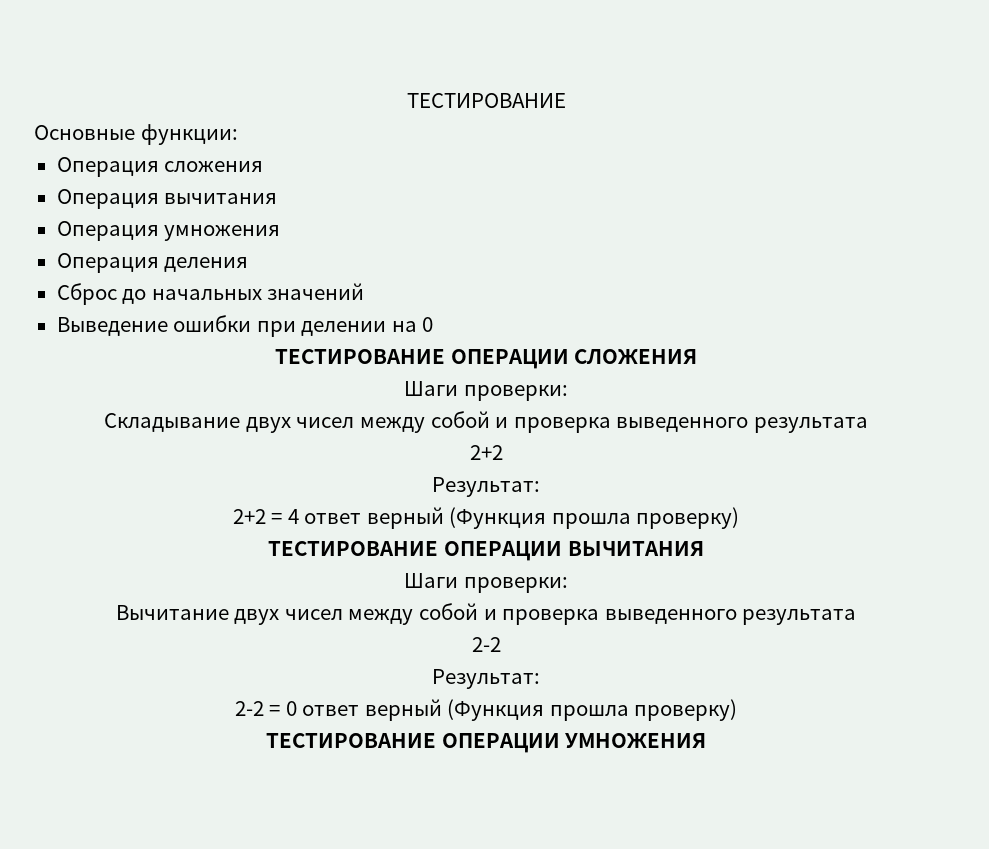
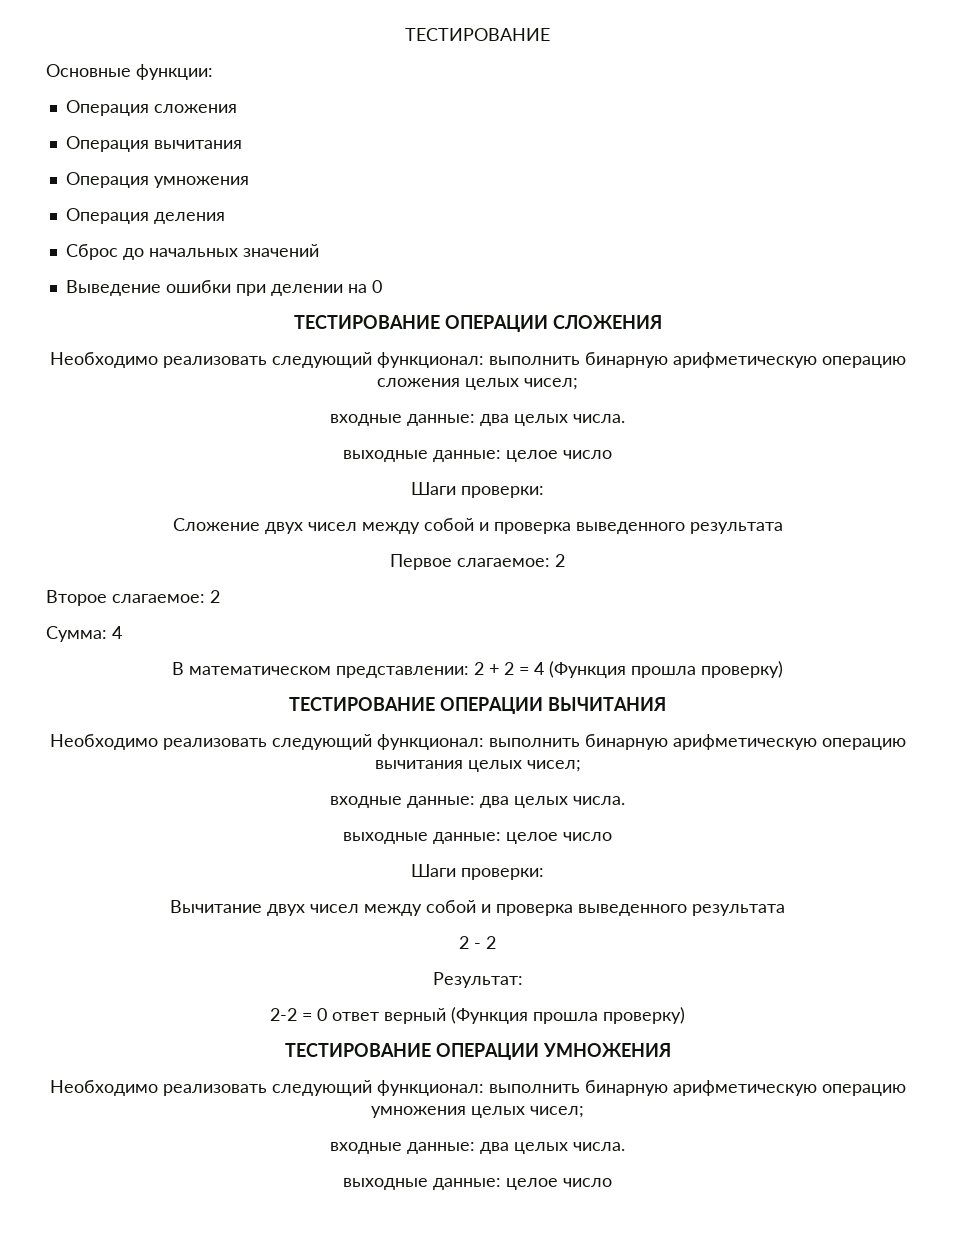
[404,381,568,401] [104,411,868,433] [469,445,503,460] [432,477,540,497] [232,507,444,529] // Шаги проверки: // Складывание двух чисел между собой и проверка выведенного результата // 2+2 // Результат: // 2+2 = 4 ответ верный -> [49,352,906,368] [377,378,578,390] [330,414,625,426] [343,450,612,462] [411,482,544,498] [172,518,783,534] [390,554,565,570] [46,590,220,606] [46,626,122,642] [172,662,544,678] // Необходимо реализовать следующий функционал: выполнить бинарную арифметическую операцию сложения целых чисел; // входные данные: два целых числа. // выходные данные: целое число // Шаги проверки: // Сложение двух чисел между собой и проверка выведенного результата // Первое слагаемое: 2 // Второе слагаемое: 2 // Сумма: 4 // В математическом представлении: 2 + 2 = 4
(704, 548) none -> [49,734,906,750] [374,760,581,772] [330,796,625,808] [343,832,612,844] // Необходимо реализовать следующий функционал: выполнить бинарную арифметическую операцию вычитания целых чисел; // входные данные: два целых числа. // выходные данные: целое число
[471,637,501,652] 2-2 -> [459,936,496,949] 2 - 2
(707, 740) none -> [49,1080,906,1096] [371,1106,584,1118] [330,1142,625,1154] [343,1178,612,1190] // Необходимо реализовать следующий функционал: выполнить бинарную арифметическую операцию умножения целых чисел; // входные данные: два целых числа. // выходные данные: целое число

